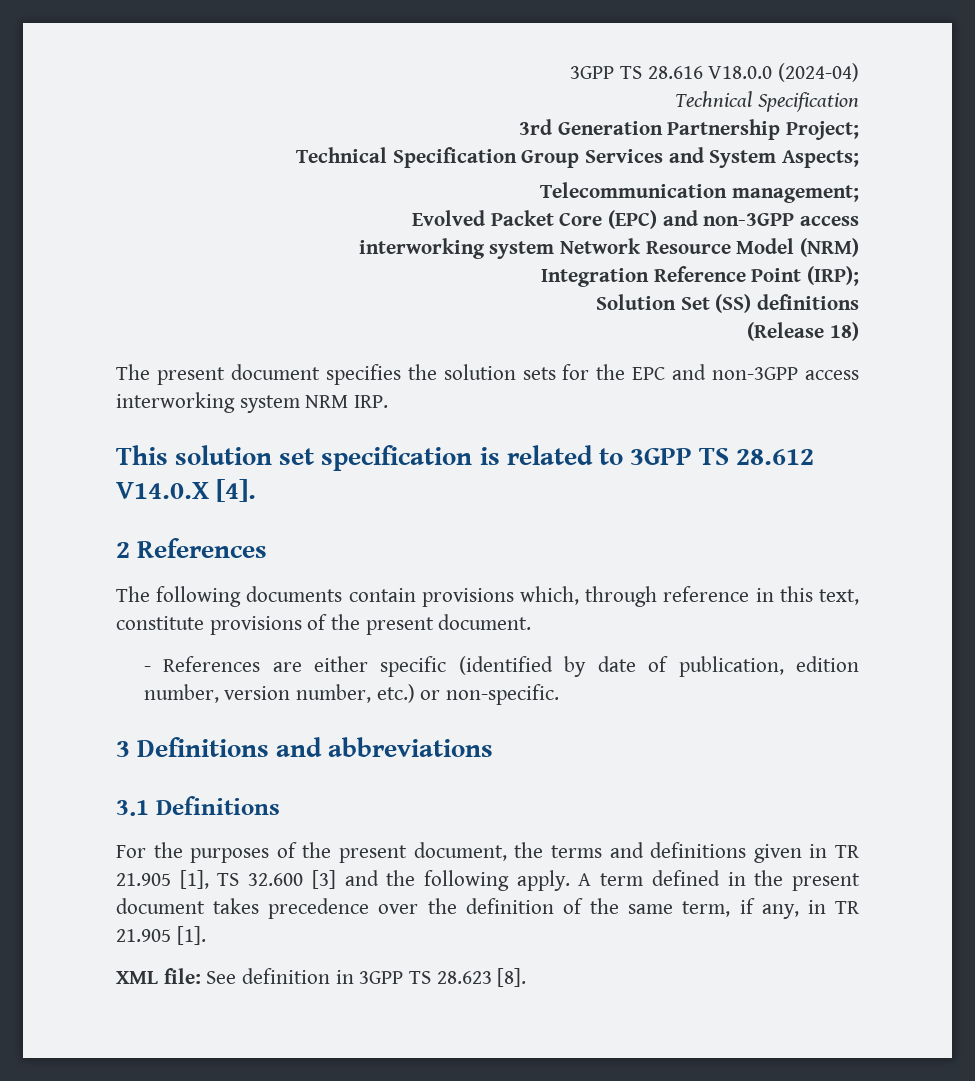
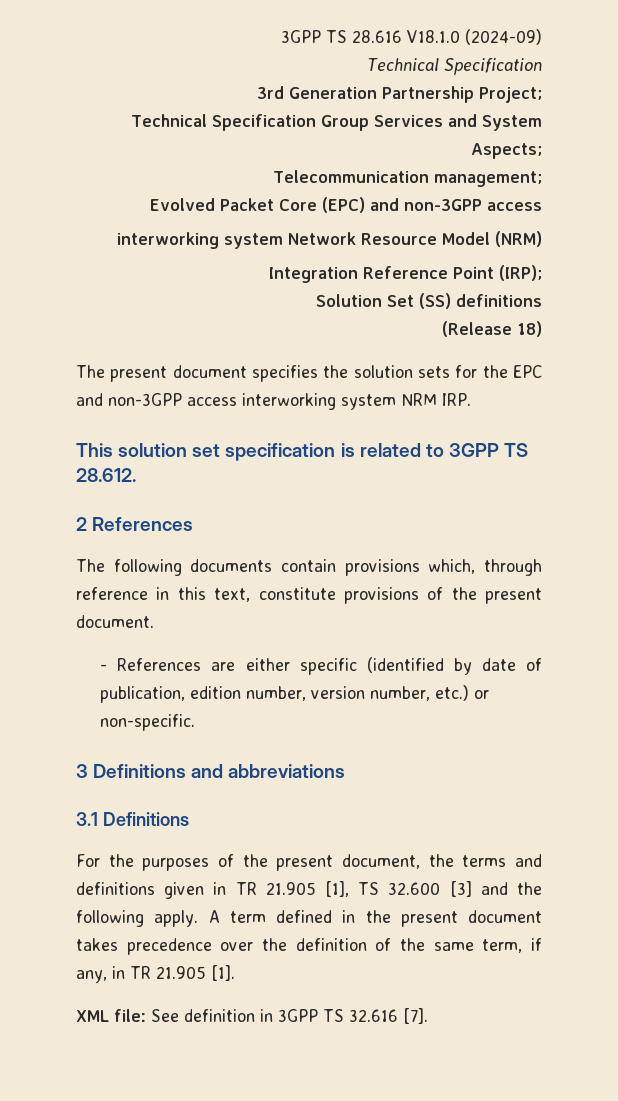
[708,63,859,82] V18.0.0 (2024-04) -> [407,29,542,45] V18.1.0 (2024-09)
[736,449,815,465] [116,479,257,502] 28.612 V14.0.X [4]. -> [76,468,136,482] 28.612.
[436,968,527,987] 28.623 [8]. -> [349,1008,428,1024] 32.616 [7].

